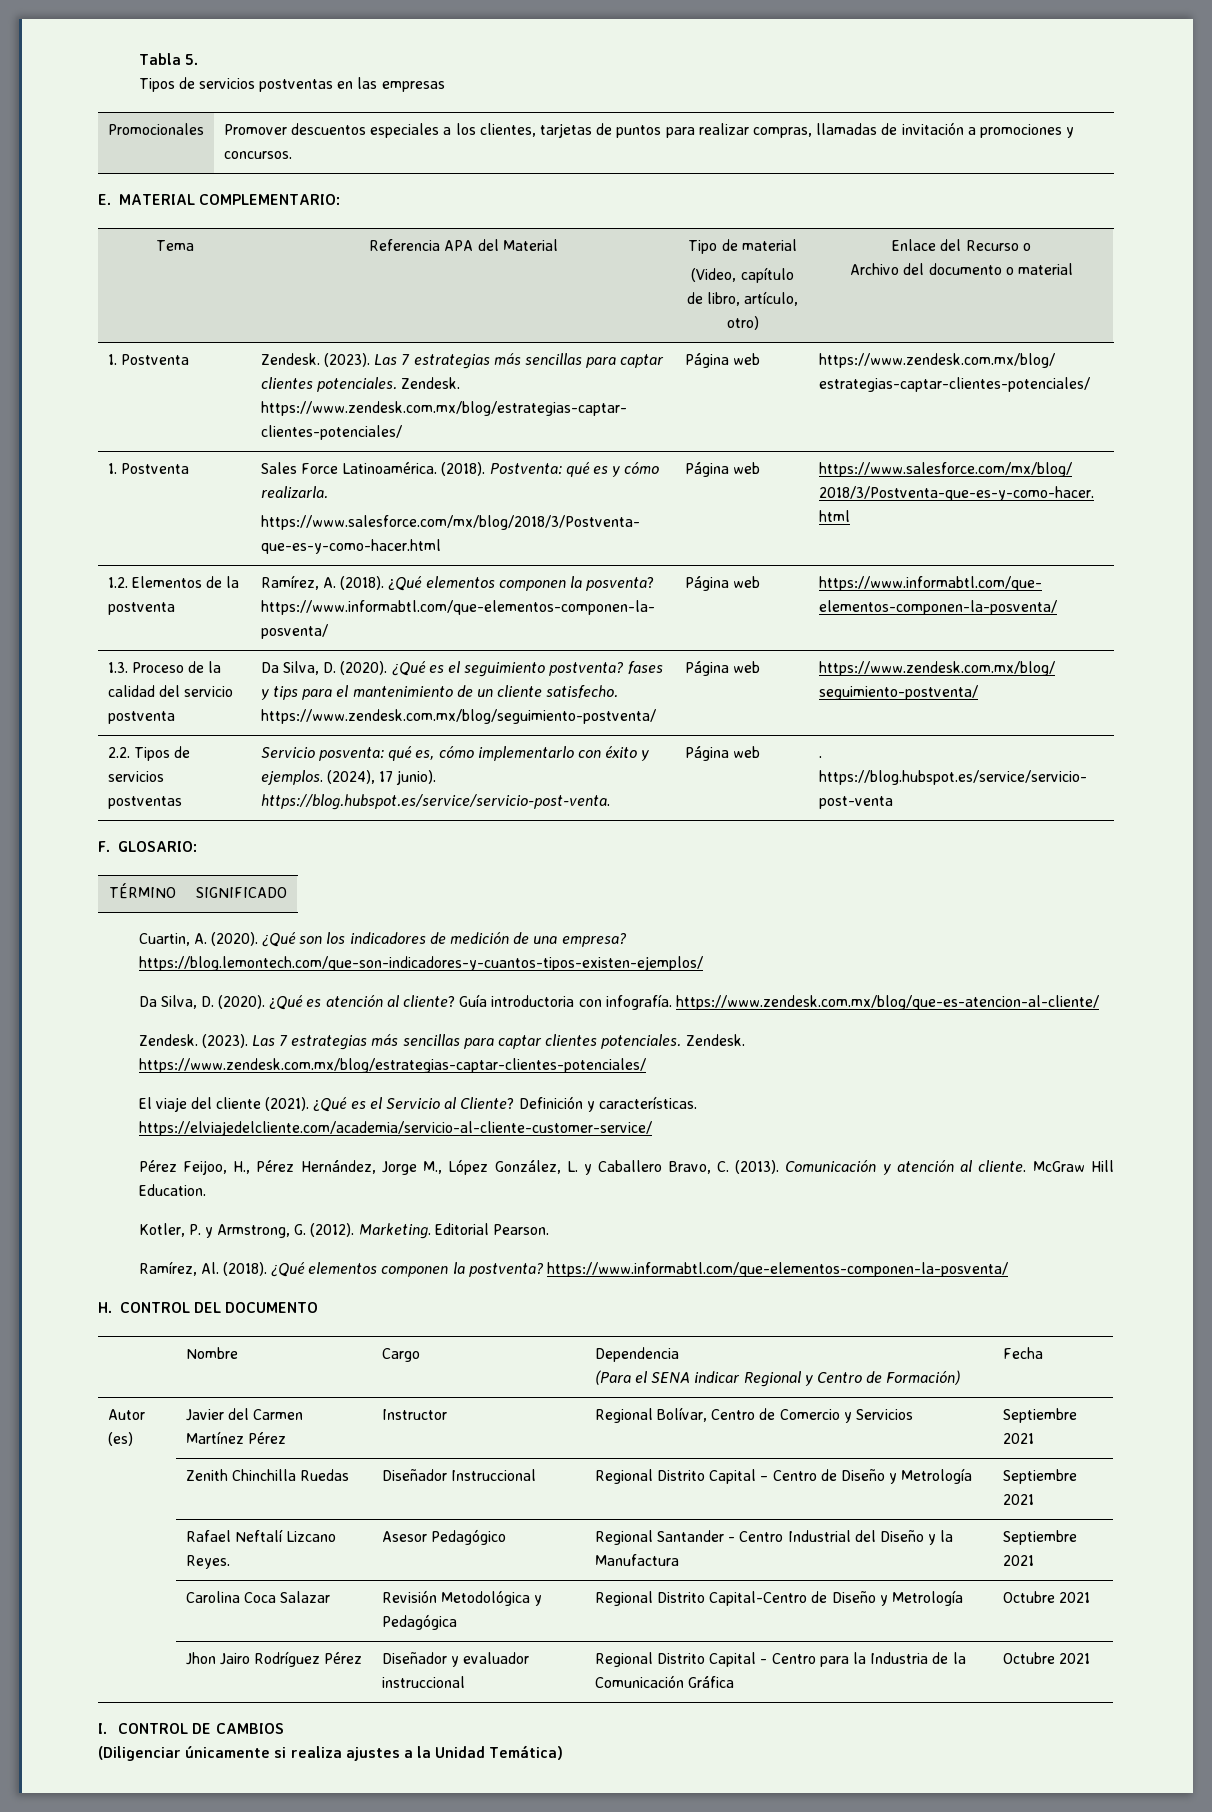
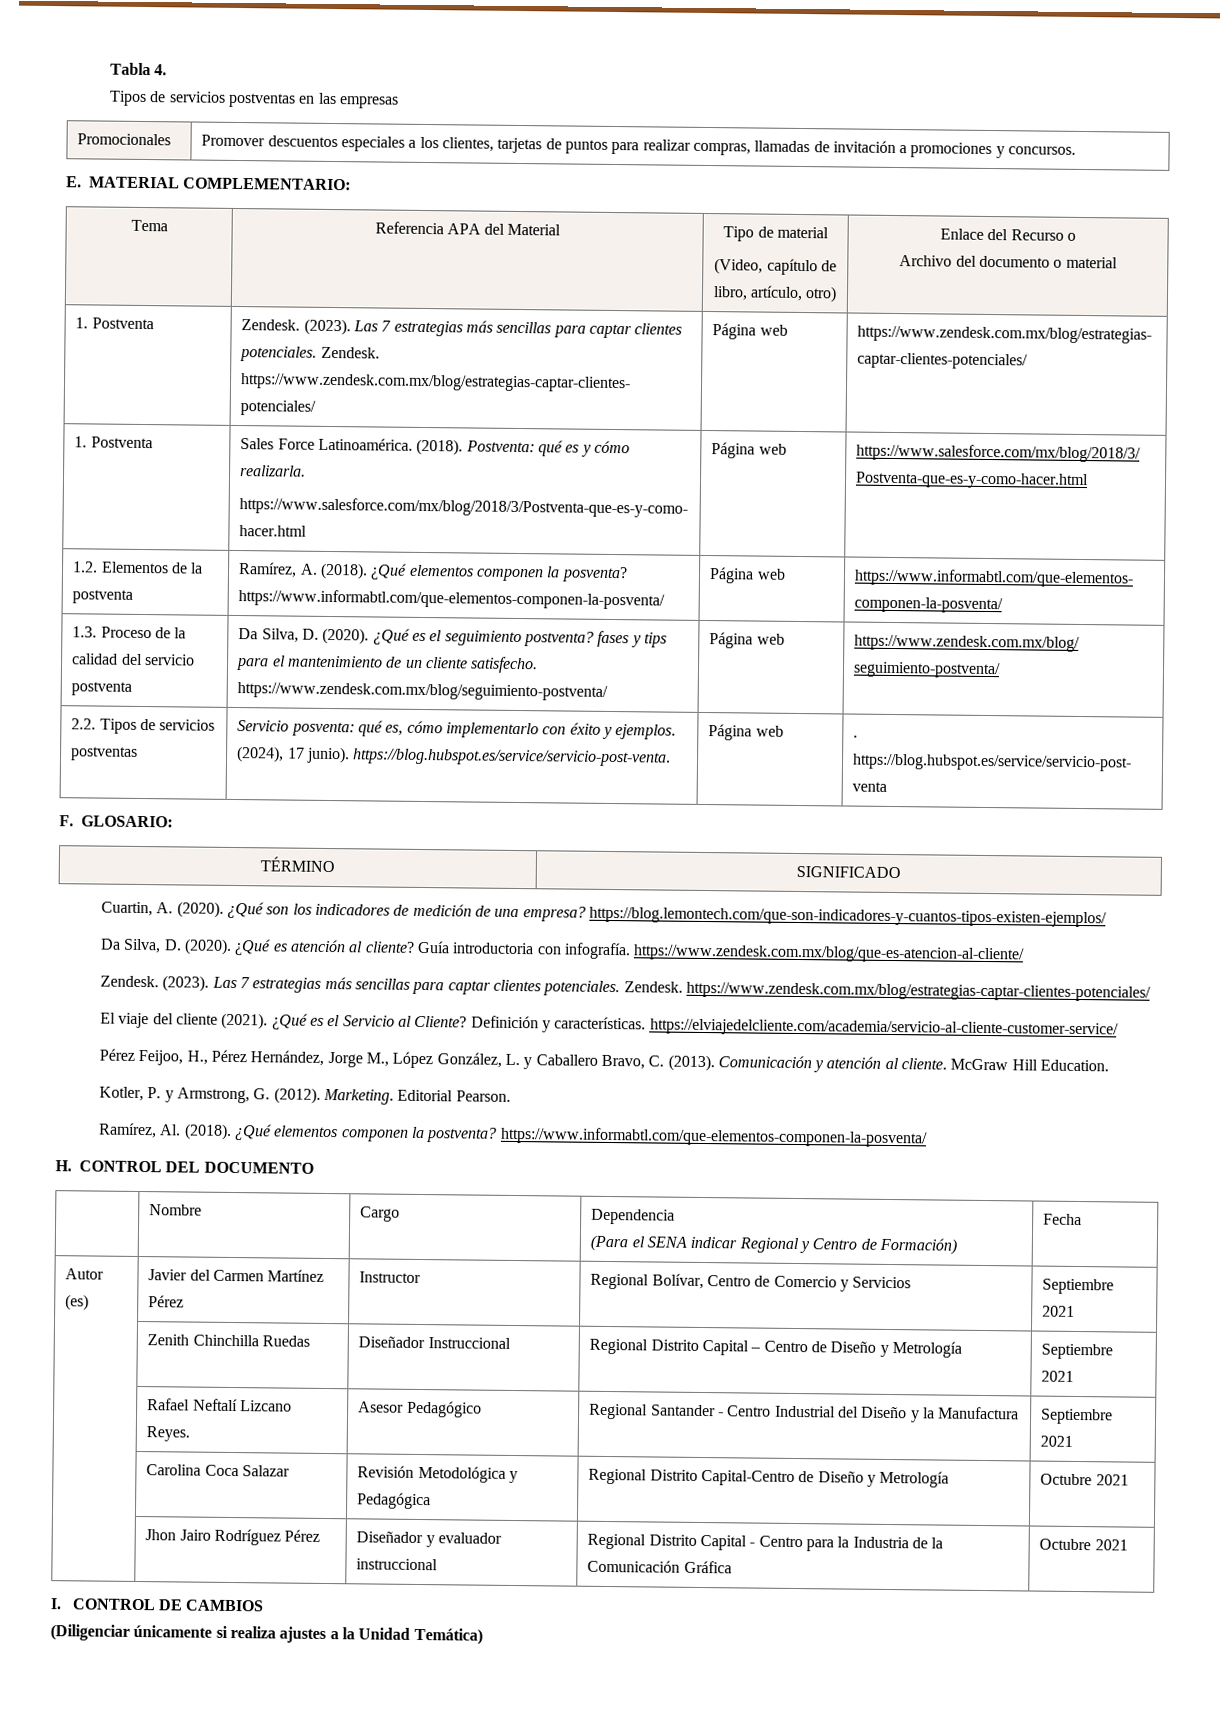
[184,54,198,65] 5. -> [154,64,168,76] 4.

